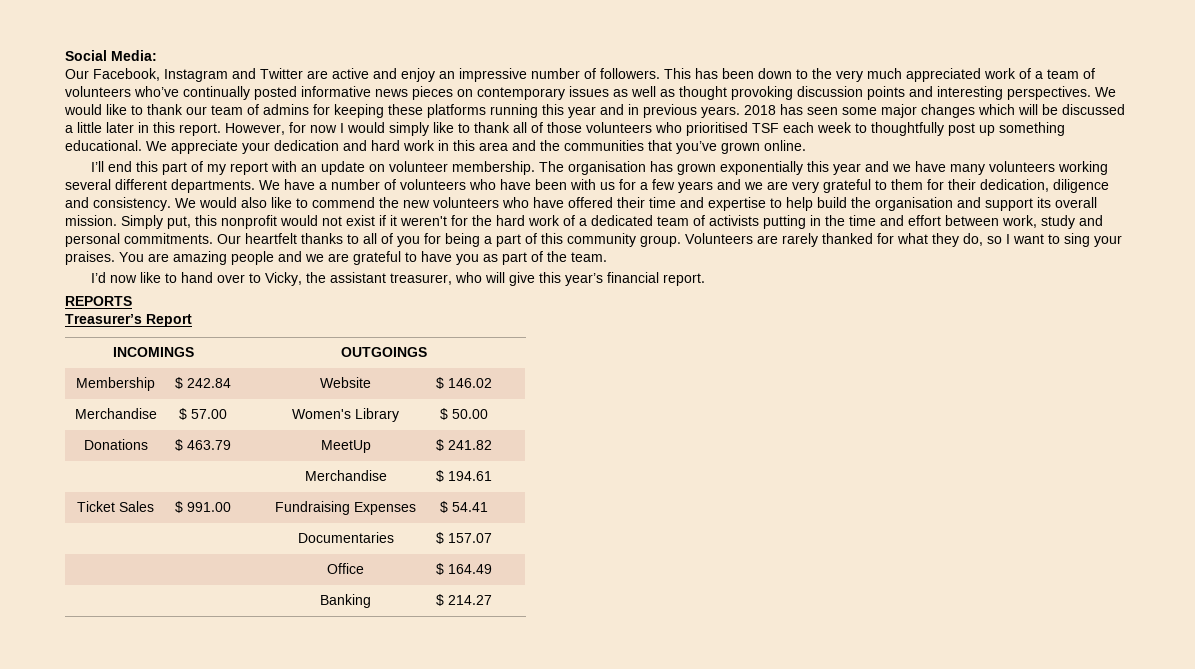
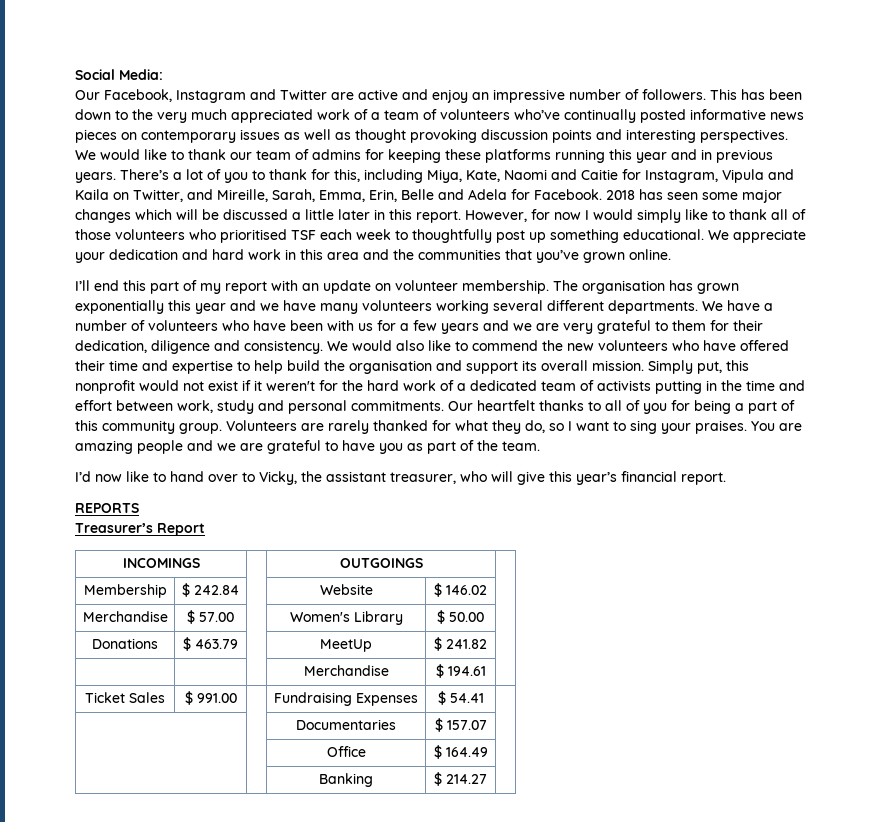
(740, 112) none -> [120,169,794,183] [75,189,602,202] There’s a lot of you to thank for this, including Miya, Kate, Naomi and Caitie for Instagram, Vipula and Kaila on Twitter, and Mireille, Sarah, Emma, Erin, Belle and Adela for Facebook.

